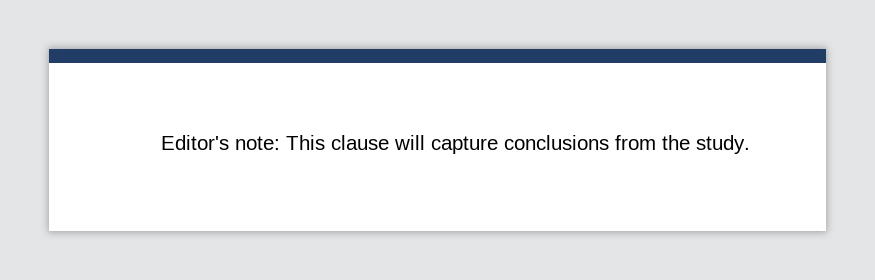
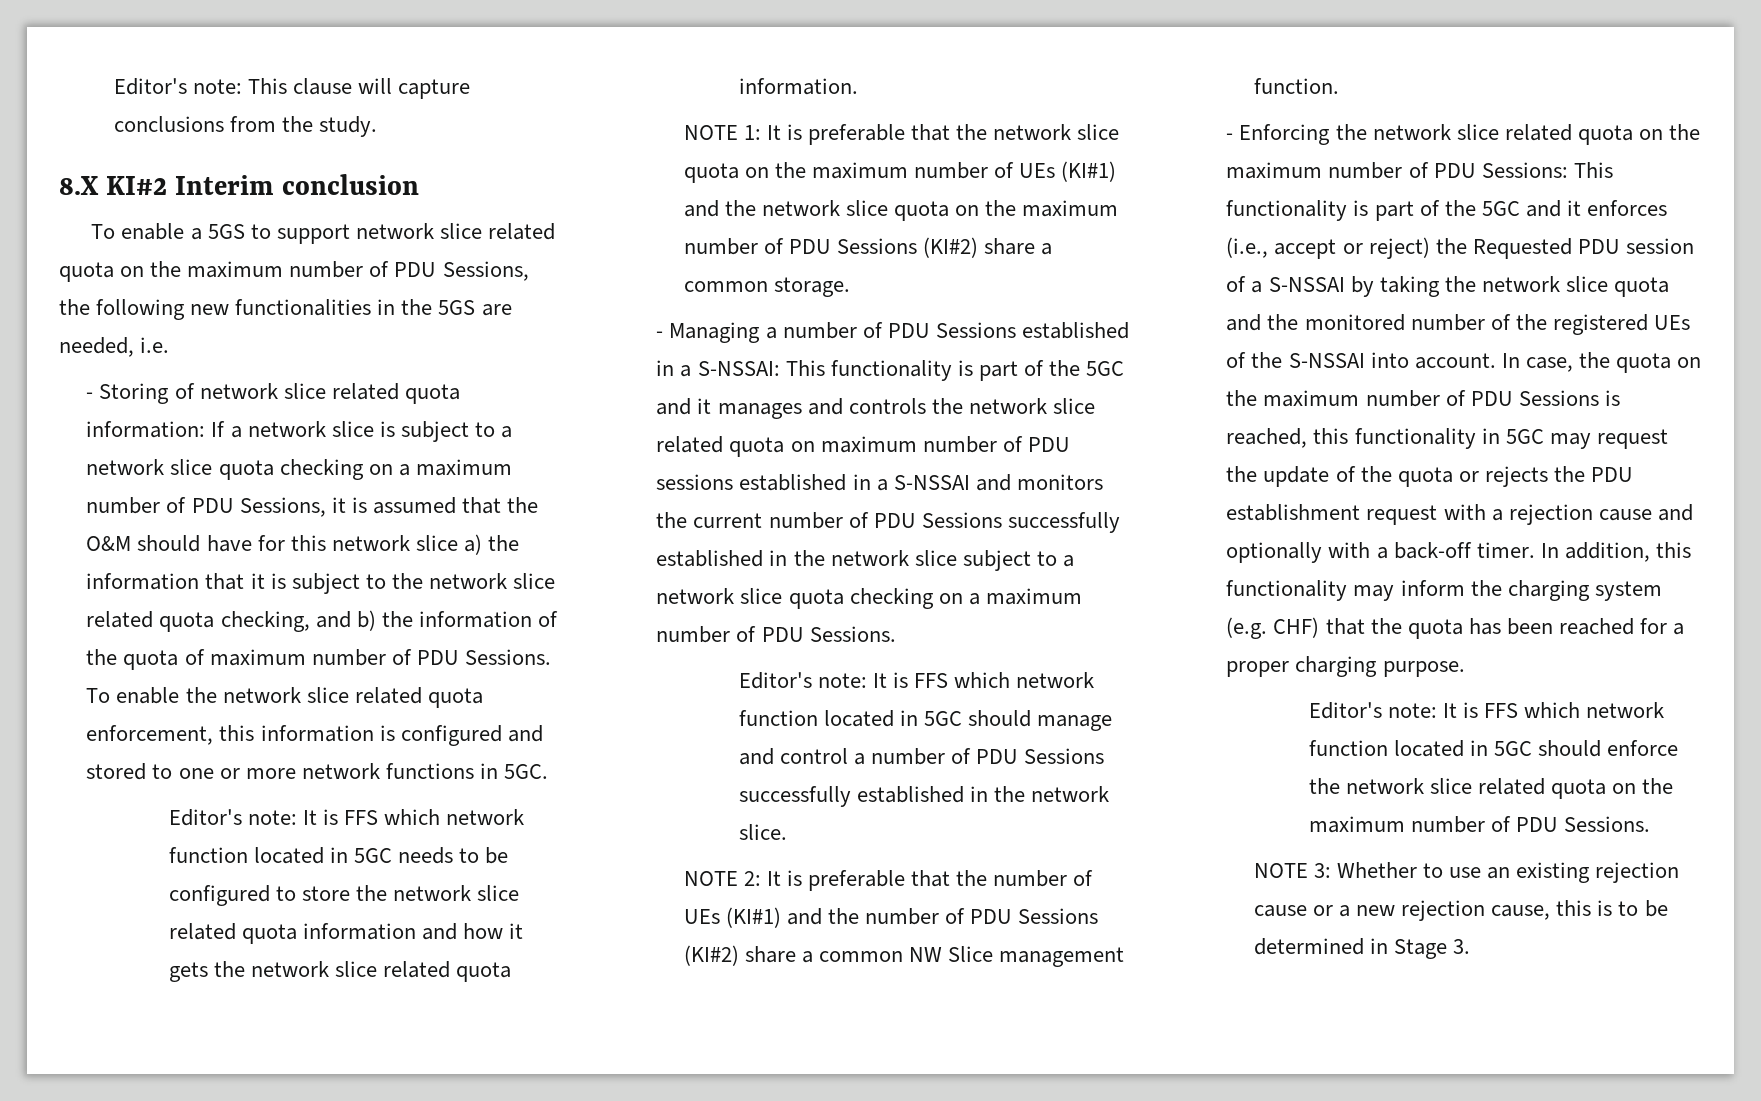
(751, 144) none -> [59,174,419,195] [91,223,555,244] [59,261,529,282] [59,299,512,320] [59,337,170,357] [86,383,460,404] [86,421,513,442] [86,459,512,480] [86,497,539,517] [86,534,520,555] [86,573,556,594] [86,610,558,632] [86,649,551,670] [86,687,483,708] [86,725,543,746] [86,763,549,780] [168,809,525,826] [168,847,509,864] [168,885,520,906] [168,923,524,944] [168,961,512,982] [738,78,858,95] [683,124,1120,145] [683,161,1117,183] [683,200,1119,221] [683,237,1053,258] [683,277,850,297] [656,322,1129,343] [656,360,1125,381] [656,398,1095,419] [656,436,1070,457] [656,474,1103,491] [656,512,1120,533] [656,550,1074,571] [656,588,1082,609] [656,626,896,643] [738,672,1095,689] [738,710,1113,731] [738,748,1105,765] [738,786,1109,807] [738,824,787,840] [683,870,1094,891] [683,907,1099,928] [683,945,1125,967] [1253,78,1339,94] [1226,124,1701,145] [1226,162,1613,179] [1226,200,1668,221] [1226,237,1694,259] [1226,276,1670,297] [1226,314,1690,335] [1226,352,1702,373] [1226,390,1620,407] [1226,428,1668,449] [1226,466,1634,487] [1226,504,1693,525] [1226,542,1691,563] [1226,580,1662,601] [1226,617,1685,639] [1226,656,1465,677] [1308,702,1665,719] [1308,740,1679,757] [1308,778,1674,799] [1308,816,1650,833] [1253,862,1680,883] [1253,900,1668,921] [1253,938,1471,959] // 8.X KI#2 Interim conclusion // To enable a 5GS to support network slice related quota on the maximum number of PDU Sessions, the following new functionalities in the 5GS are needed, i.e. // - Storing of network slice related quota information: If a network slice is subject to a network slice quota checking on a maximum number of PDU Sessions, it is assumed that the O&M should have for this network slice a) the information that it is subject to the network slice related quota checking, and b) the information of the quota of maximum number of PDU Sessions. To enable the network slice related quota enforcement, this information is configured and stored to one or more network functions in 5GC. // Editor's note: It is FFS which network function located in 5GC needs to be configured to store the network slice related quota information and how it gets the network slice related quota information. // NOTE 1: It is preferable that the network slice quota on the maximum number of UEs (KI#1) and the network slice quota on the maximum number of PDU Sessions (KI#2) share a common storage. // - Managing a number of PDU Sessions established in a S-NSSAI: This functionality is part of the 5GC and it manages and controls the network slice related quota on maximum number of PDU sessions established in a S-NSSAI and monitors the current number of PDU Sessions successfully established in the network slice subject to a network slice quota checking on a maximum number of PDU Sessions. // Editor's note: It is FFS which network function located in 5GC should manage and control a number of PDU Sessions successfully established in the network slice. // NOTE 2: It is preferable that the number of UEs (KI#1) and the number of PDU Sessions (KI#2) share a common NW Slice management function. // - Enforcing the network slice related quota on the maximum number of PDU Sessions: This functionality is part of the 5GC and it enforces (i.e., accept or reject) the Requested PDU session of a S-NSSAI by taking the network slice quota and the monitored number of the registered UEs of the S-NSSAI into account. In case, the quota on the maximum number of PDU Sessions is reached, this functionality in 5GC may request the update of the quota or rejects the PDU establishment request with a rejection cause and optionally with a back-off timer. In addition, this functionality may inform the charging system (e.g. CHF) that the quota has been reached for a proper charging purpose. // Editor's note: It is FFS which network function located in 5GC should enforce the network slice related quota on the maximum number of PDU Sessions. // NOTE 3: Whether to use an existing rejection cause or a new rejection cause, this is to be determined in Stage 3.

